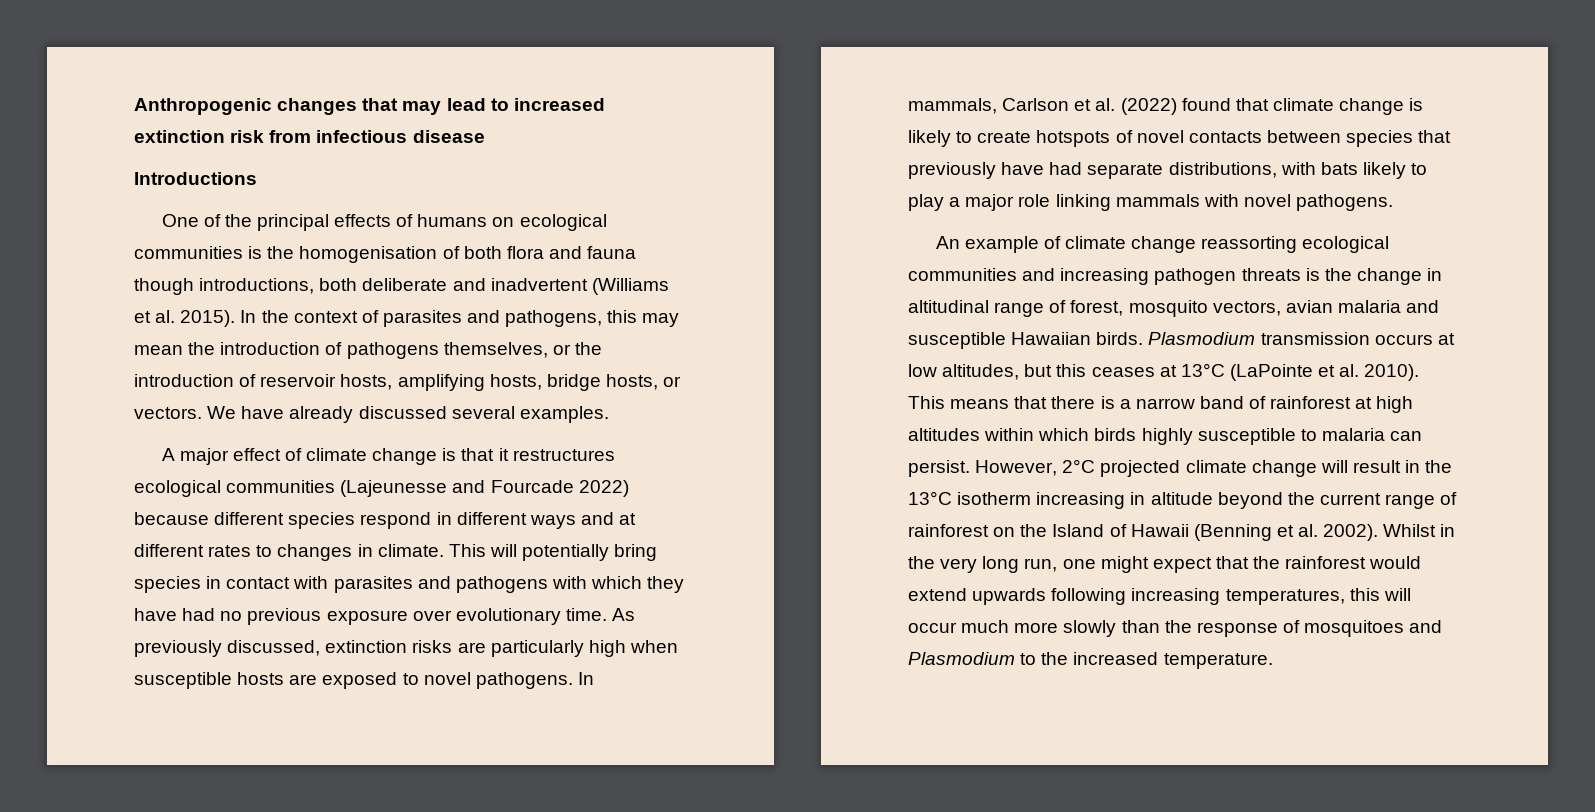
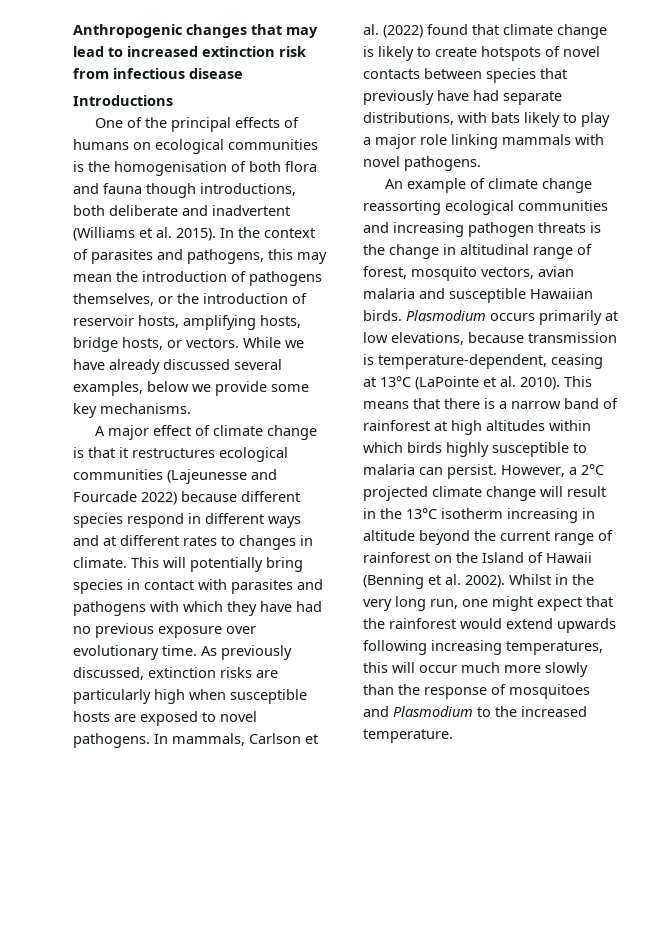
[207,406,237,419] We -> [243,337,304,348] While we
[519,406,609,423] examples. -> [73,381,309,396] [73,403,191,418] examples, below we provide some key mechanisms.
[1260,332,1455,345] [908,364,1155,380] transmission occurs at low altitudes, but this ceases -> [490,310,618,325] [363,332,617,345] [363,354,603,369] occurs primarily at low elevations, because transmission is temperature-dependent, ceasing
(1058, 468) none -> [569,467,577,475] a

